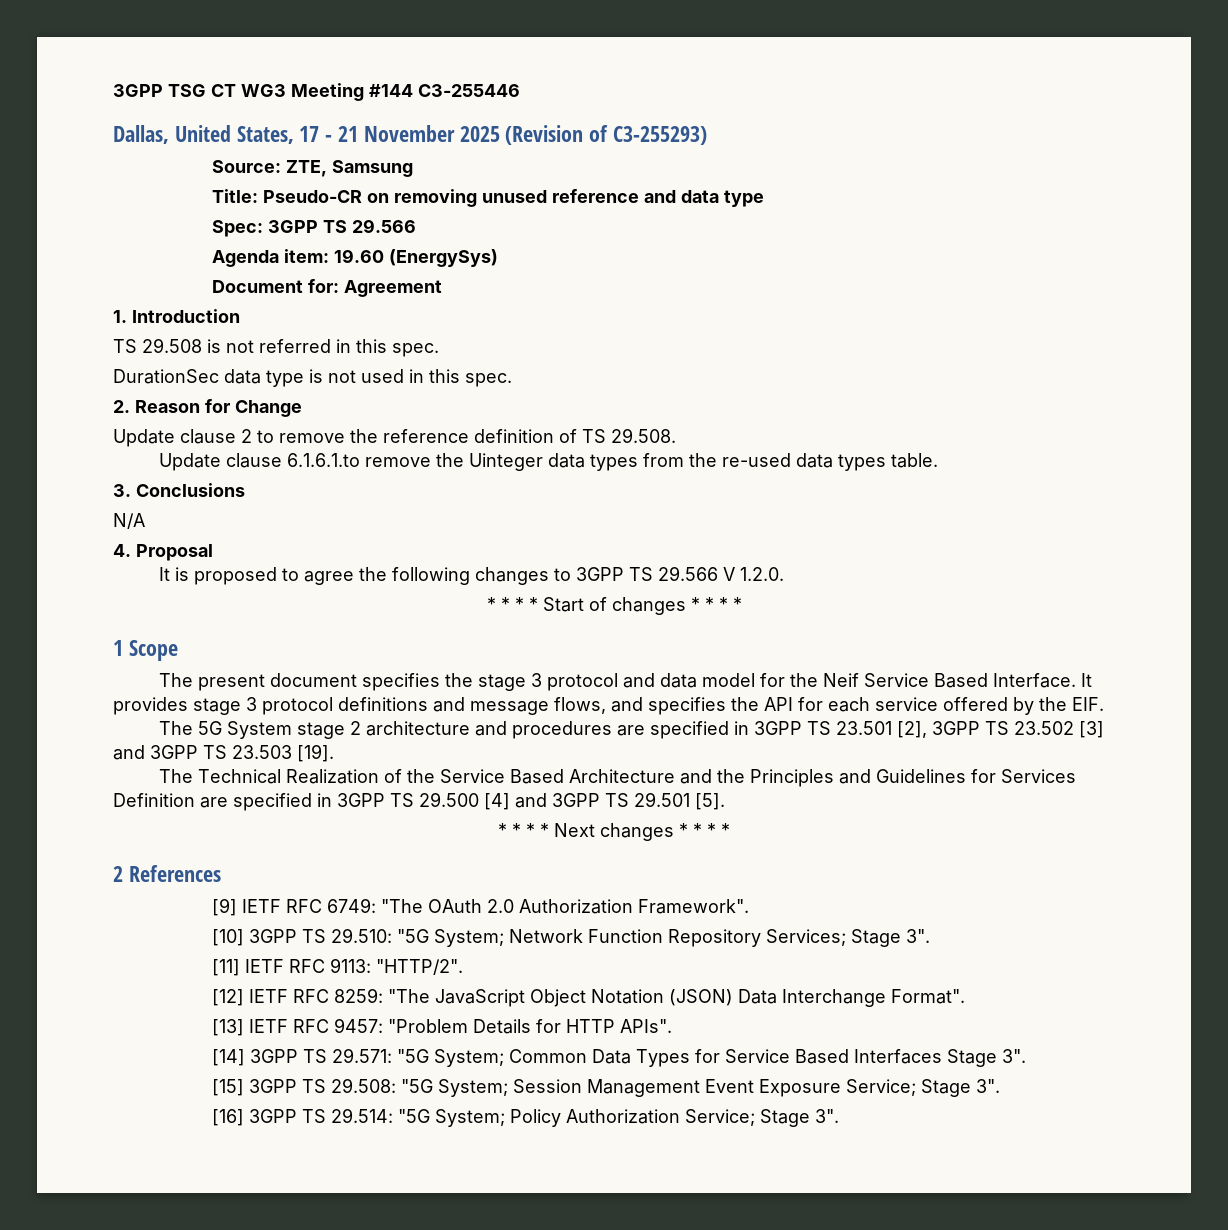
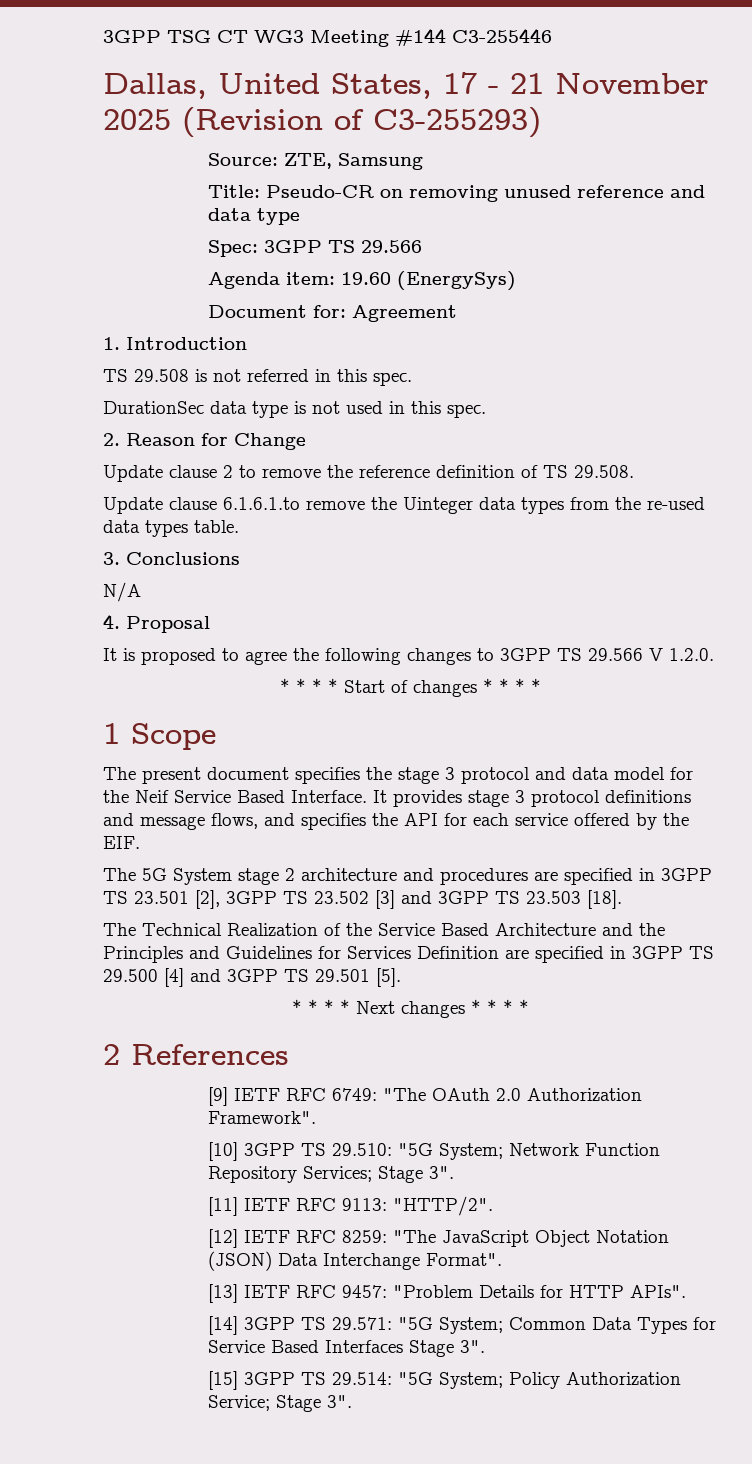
[297,744,334,762] [19]. -> [587,890,622,909] [18].
[330,1078,1000,1097] [211,1109,326,1126] 29.508: "5G System; Session Management Event Exposure Service; Stage 3". // [16] 3GPP TS -> (327, 1378) none

